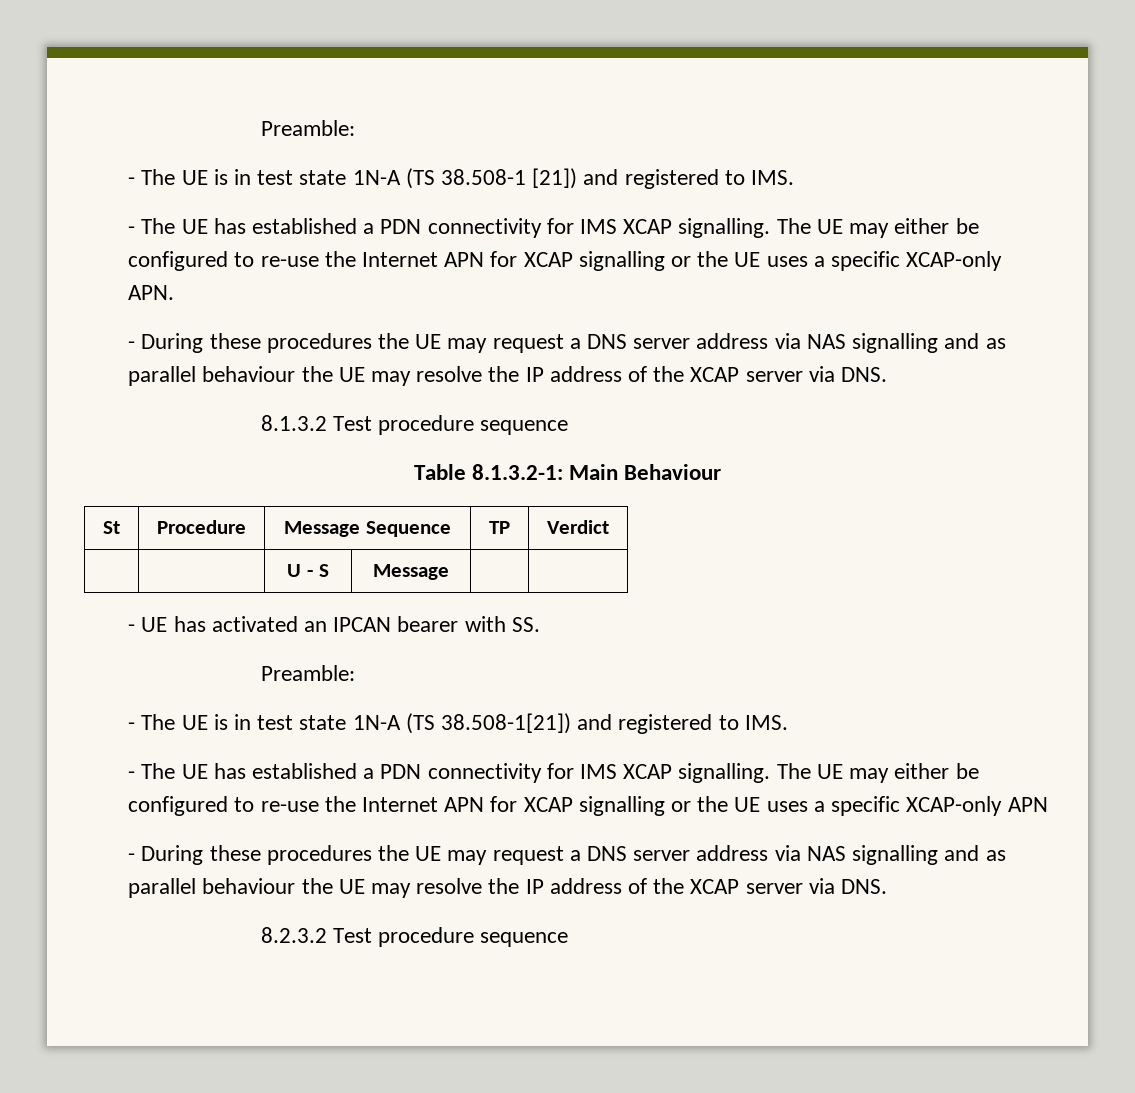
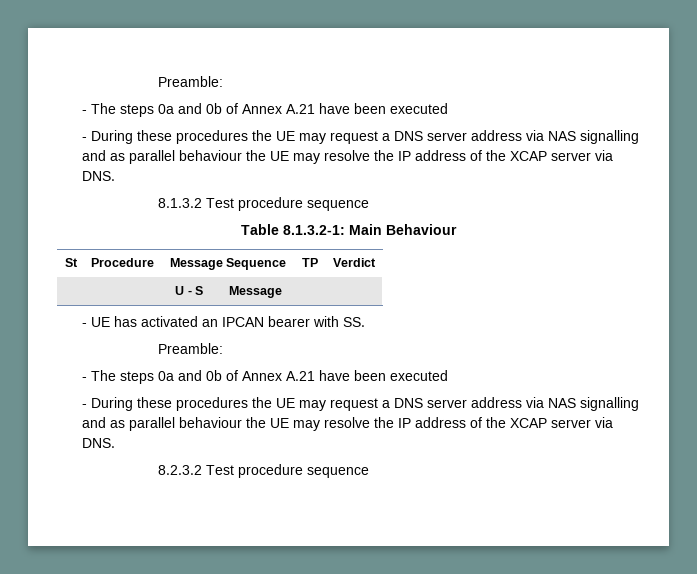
[260,120,355,136] [128,168,795,189] [128,218,979,238] [128,251,1003,271] [128,285,175,300] Preamble: // - The UE is in test state 1N-A (TS 38.508-1 [21]) and registered to IMS. // - The UE has established a PDN connectivity for IMS XCAP signalling. The UE may either be configured to re-use the Internet APN for XCAP signalling or the UE uses a specific XCAP-only APN. -> [157,76,223,87] [82,103,449,117] Preamble: // - The steps 0a and 0b of Annex A.21 have been executed
[181,713,788,734] [128,763,979,783] [128,796,1048,816] UE is in test state 1N-A (TS 38.508-1[21]) and registered to IMS. // - The UE has established a PDN connectivity for IMS XCAP signalling. The UE may either be configured to re-use the Internet APN for XCAP signalling or the UE uses a specific XCAP-only APN -> [120,370,449,384] steps 0a and 0b of Annex A.21 have been executed

